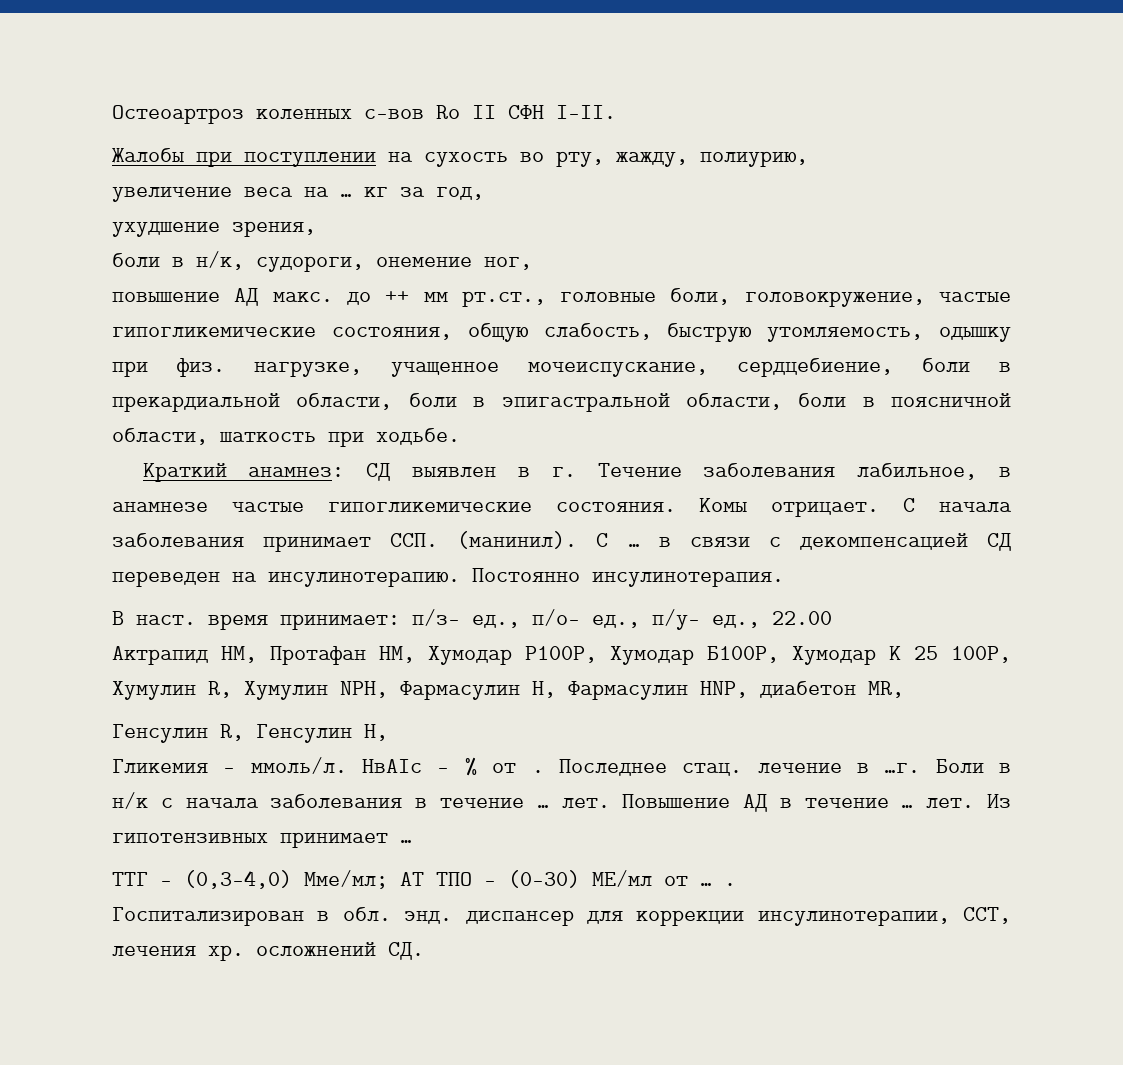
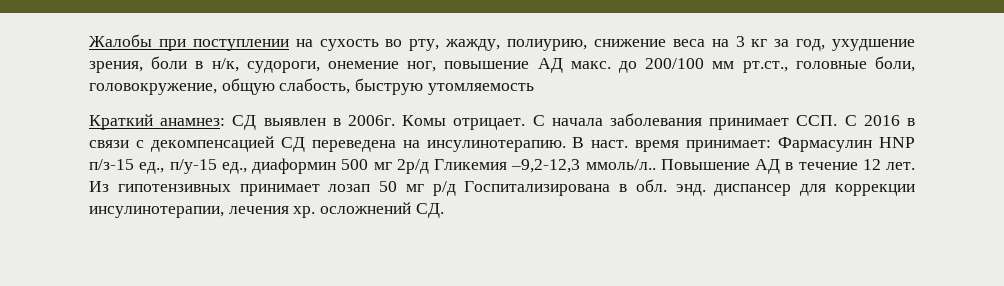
[112,105,616,124] Остеоартроз коленных с-вов Rо II СФН I-II. // -> (89, 40) none
[112,186,232,202] // увеличение -> [593,39,666,47] снижение
[340,194,352,197] … -> [735,36,745,47] 3
(484, 193) // -> (826, 45) none
(316, 229) // -> (143, 67) none
(532, 263) // -> (437, 66) none
[385,291,410,302] ++ -> [645,58,705,69] 200/100
[939,292,1011,302] [112,323,1012,342] [112,358,1011,377] [112,393,1011,412] [112,428,460,447] частые гипогликемические состояния, общую слабость, быструю утомляемость, одышку при физ. нагрузке, учащенное мочеиспускание, сердцебиение, боли в прекардиальной области, боли в эпигастральной области, боли в поясничной области, шаткость при ходьбе. -> [221,78,534,95] общую слабость, быструю утомляемость
[551,463,1011,480] [112,502,676,512] г. Течение заболевания лабильное, в анамнезе частые гипогликемические состояния. -> [347,115,395,126] 2006г.
[457,531,640,549] (манинил). С … -> [844,115,900,126] С 2016
[112,571,220,587] переведен -> [311,140,396,152] переведена
[472,568,784,587] Постоянно инсулинотерапия. // -> (566, 146) none
[412,609,832,630] [112,646,1011,665] [112,681,904,700] [112,724,388,743] [112,757,1011,776] [112,792,610,809] п/з- ед., п/о- ед., п/у- ед., 22.00 // Актрапид НМ, Протафан НМ, Хумодар Р100Р, Хумодар Б100Р, Хумодар К 25 100Р, Хумулин R, Хумулин NРН, Фармасулин Н, Фармасулин НNР, диабетон МR, // Генсулин R, Генсулин Н, // Гликемия – ммоль/л. НвАIс - % от . Последнее стац. лечение в …г. Боли в н/к с начала заболевания в течение … лет. -> [778,137,915,152] [89,158,656,174] Фармасулин НNP п/з-15 ед., п/у-15 ед., диаформин 500 мг 2р/д Гликемия –9,2-12,3 ммоль/л..
[901,805,914,808] … -> [862,159,881,170] 12
[400,840,412,843] [112,870,736,889] [112,907,304,926] … // ТТГ – (0,3-4,0) Мме/мл; АТ ТПО – (0-30) МЕ/мл от … . // Госпитализирован -> [328,181,611,196] лозап 50 мг р/д Госпитализирована
[963,907,1011,924] ССТ, -> (224, 212) none

